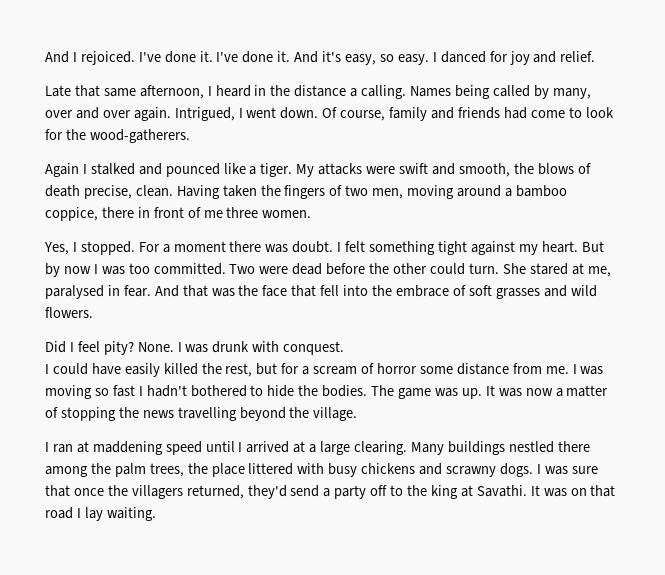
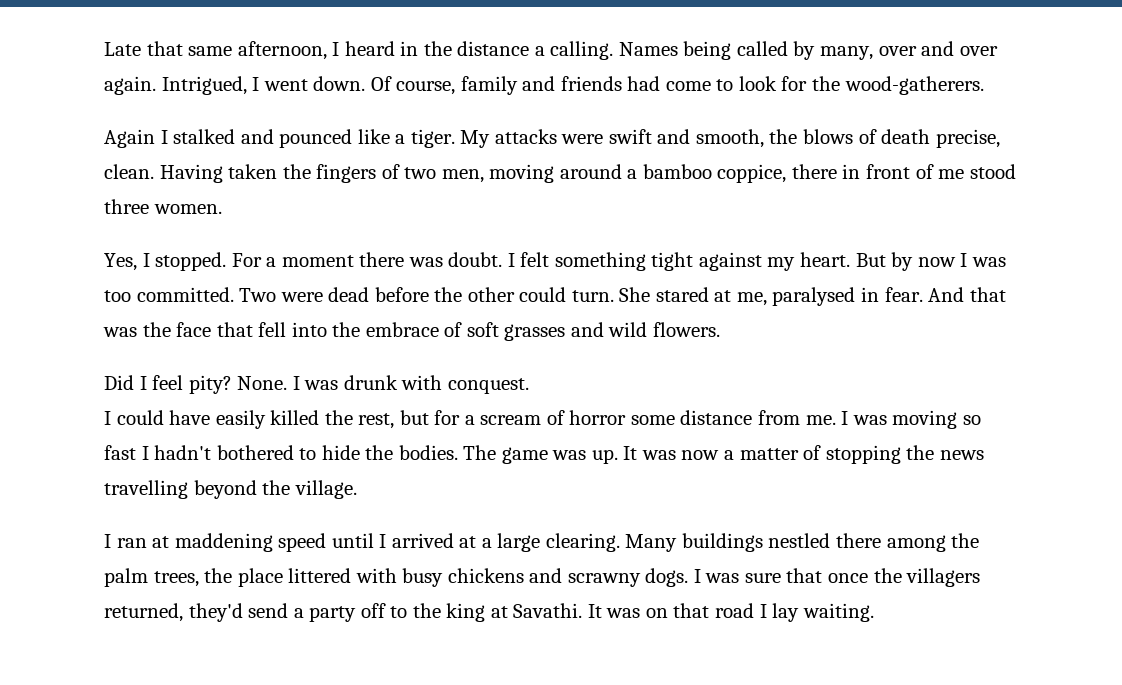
[45,51,596,65] And I rejoiced. I've done it. I've done it. And it's easy, so easy. I danced for joy and relief. // -> (104, 49) none
(223, 214) none -> [969,164,1016,179] stood

